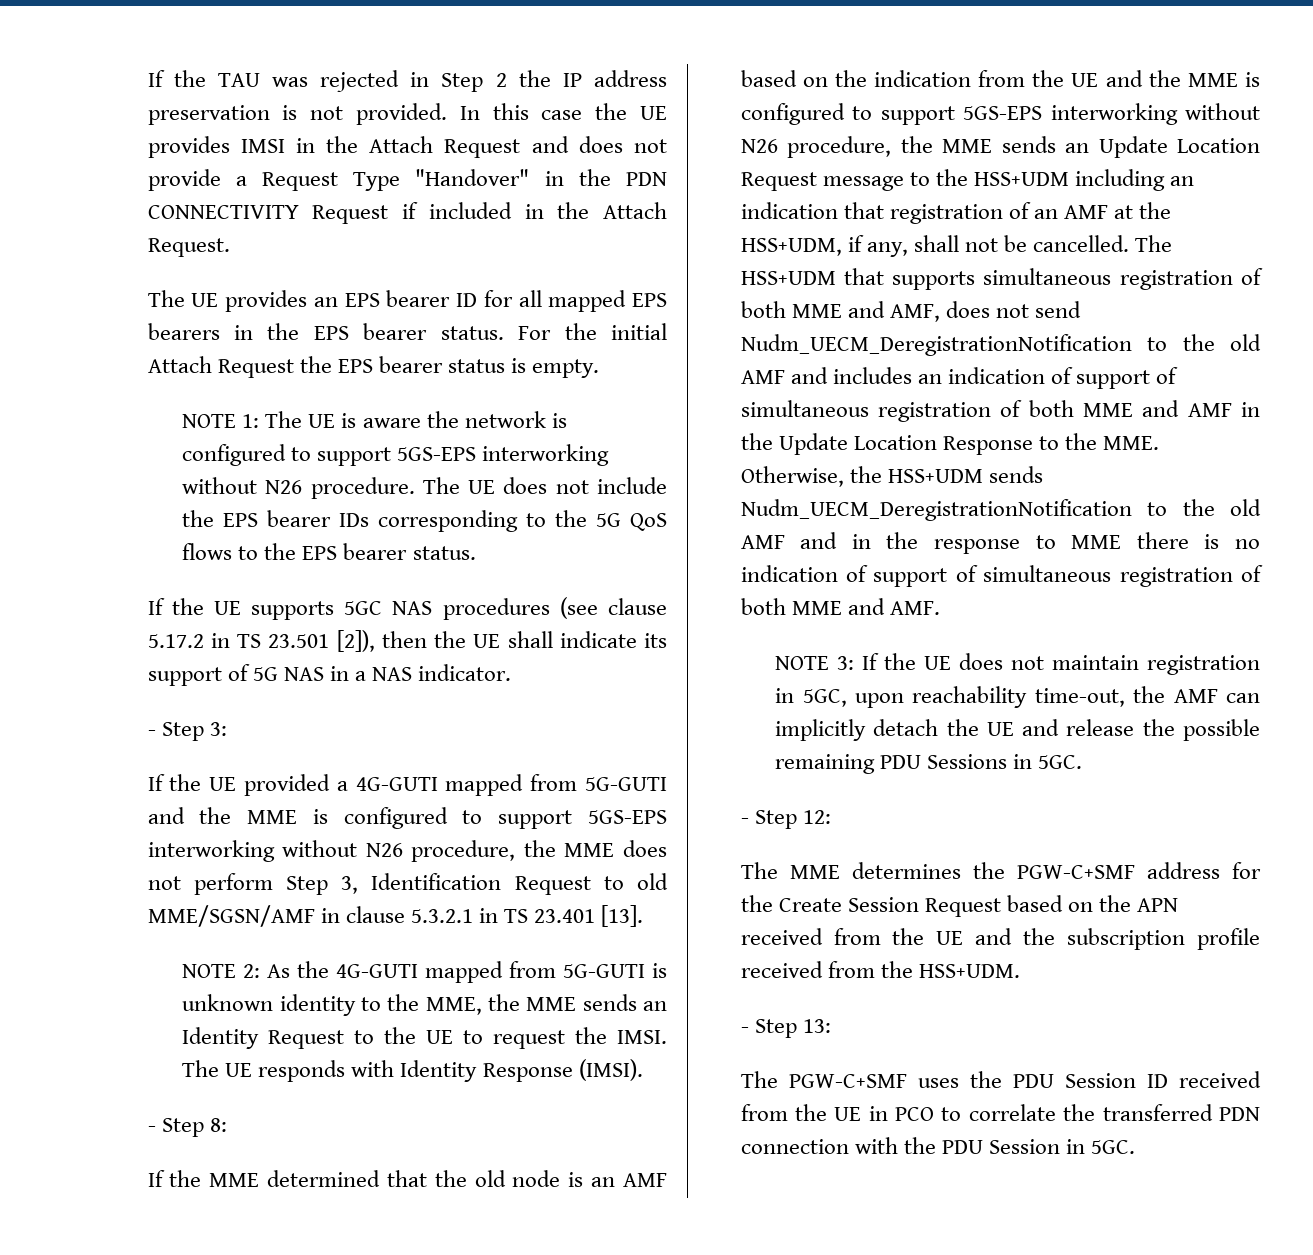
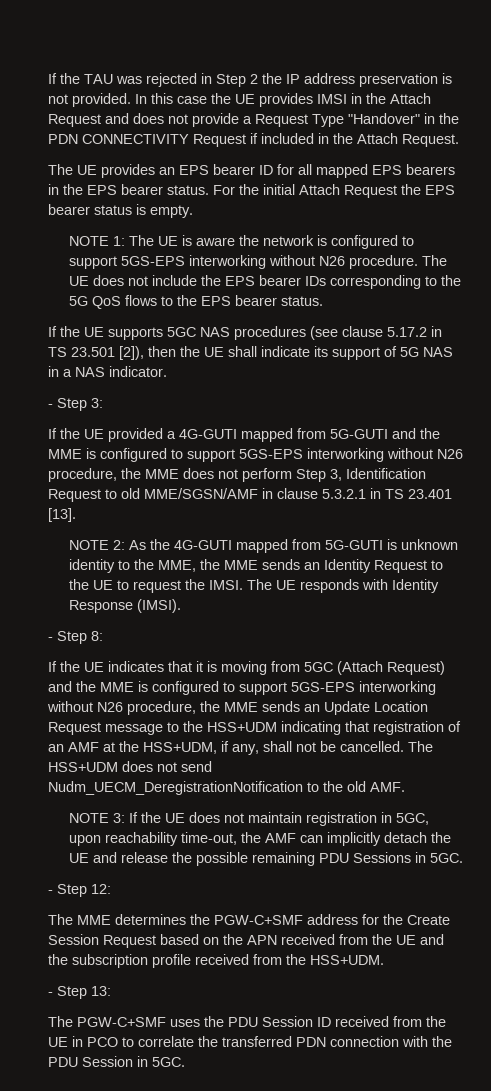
[209,1170,667,1187] [740,70,1099,87] MME determined that the old node is an AMF based on the indication from the UE -> [83,661,445,675] UE indicates that it is moving from 5GC (Attach Request)
[1074,169,1195,191] [740,202,838,219] including an indication -> [280,721,341,735] indicating
[843,268,1263,290] [740,301,940,322] that supports simultaneous registration of both MME and AMF, -> (118, 767) none
[740,367,1179,389] [740,400,1260,422] [740,433,1160,455] [740,466,1043,487] [740,499,1261,521] [740,532,1260,554] [740,565,1263,587] [740,598,885,615] AMF and includes an indication of support of simultaneous registration of both MME and AMF in the Update Location Response to the MME. Otherwise, the HSS+UDM sends Nudm_UECM_DeregistrationNotification to the old AMF and in the response to MME there is no indication of support of simultaneous registration of both MME and -> (366, 786) none

